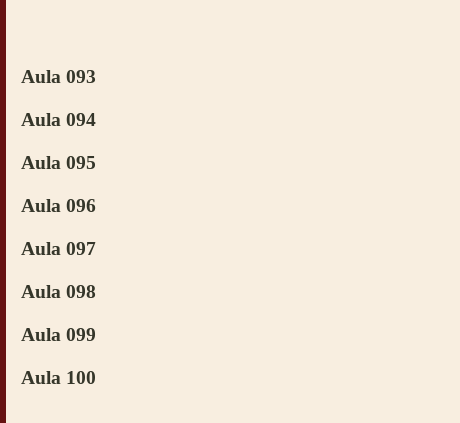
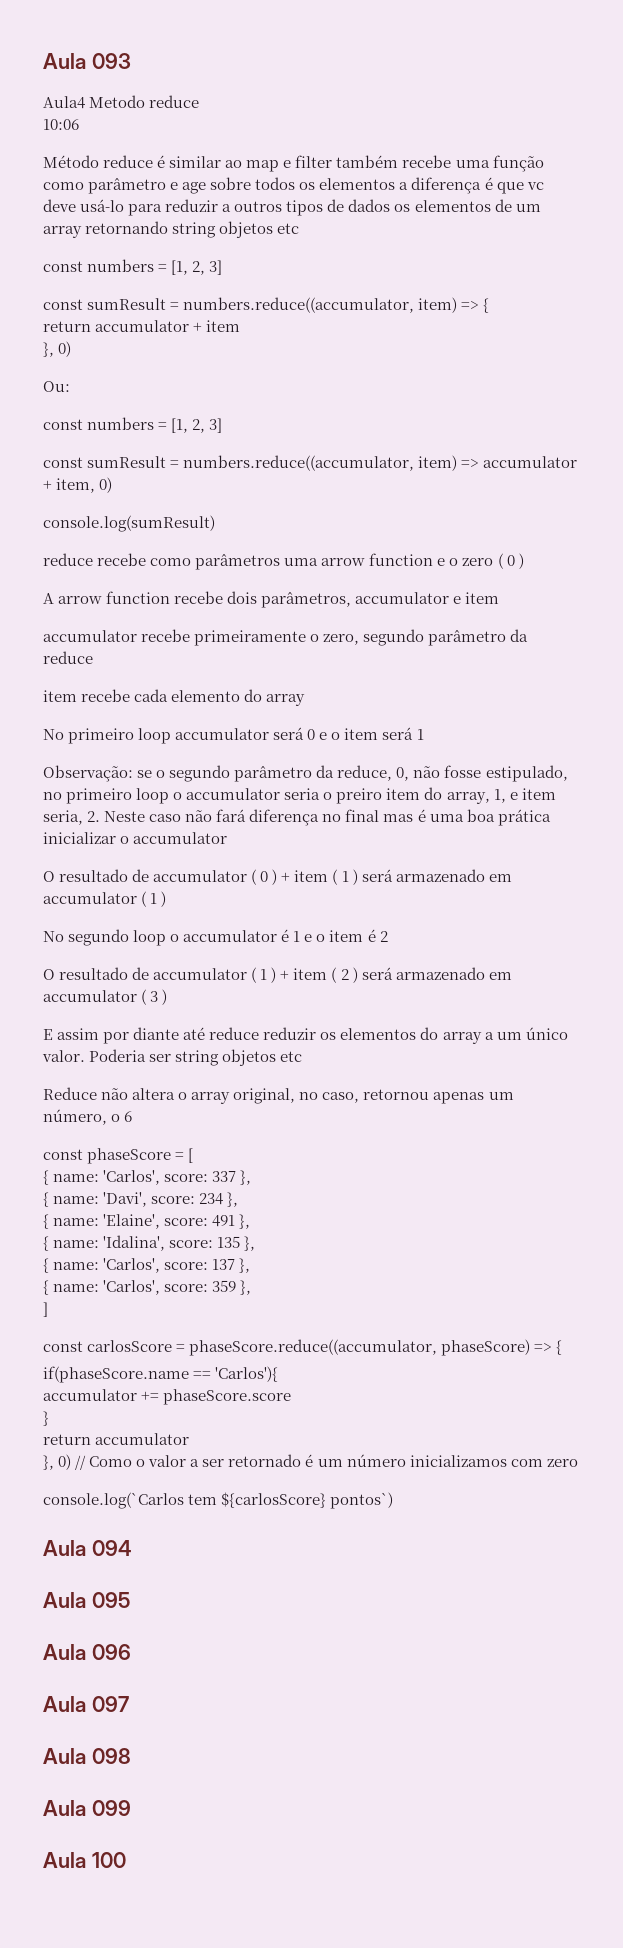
(97, 76) none -> [43,95,200,109] [43,119,79,130] [43,155,544,172] [43,177,544,194] [43,199,541,216] [43,221,300,238] [43,259,223,275] [43,297,490,313] [43,320,241,332] [43,341,72,357] [43,381,70,392] [43,417,223,433] [43,455,578,471] [43,477,113,493] [43,515,215,532] [43,553,524,570] [43,591,500,608] [43,629,529,646] [43,651,93,664] [43,689,306,706] [43,727,424,744] [43,765,568,782] [43,787,556,804] [43,809,551,826] [43,832,228,844] [43,869,512,885] [43,891,167,907] [43,929,388,946] [43,967,512,983] [43,989,168,1005] [43,1027,568,1044] [42,1049,303,1066] [43,1087,514,1104] [43,1109,133,1125] [43,1148,194,1164] [43,1170,252,1185] [43,1192,239,1207] [43,1214,251,1229] [43,1235,256,1251] [43,1258,251,1273] [43,1280,252,1295] [43,1302,48,1317] [43,1339,563,1356] [43,1366,279,1383] [43,1389,292,1405] [43,1411,49,1426] [43,1433,190,1445] [43,1454,578,1470] [43,1492,394,1509] // Aula4 Metodo reduce // 10:06 // Método reduce é similar ao map e filter também recebe uma função como parâmetro e age sobre todos os elementos a diferença é que vc deve usá-lo para reduzir a outros tipos de dados os elementos de um array retornando string objetos etc // const numbers = [1, 2, 3] // const sumResult = numbers.reduce((accumulator, item) => { // return accumulator + item // }, 0) // Ou: // const numbers = [1, 2, 3] // const sumResult = numbers.reduce((accumulator, item) => accumulator + item, 0) // console.log(sumResult) // reduce recebe como parâmetros uma arrow function e o zero ( 0 ) // A arrow function recebe dois parâmetros, accumulator e item // accumulator recebe primeiramente o zero, segundo parâmetro da reduce // item recebe cada elemento do array // No primeiro loop accumulator será 0 e o item será 1 // Observação: se o segundo parâmetro da reduce, 0, não fosse estipulado, no primeiro loop o accumulator seria o preiro item do array, 1, e item seria, 2. Neste caso não fará diferença no final mas é uma boa prática inicializar o accumulator // O resultado de accumulator ( 0 ) + item ( 1 ) será armazenado em accumulator ( 1 ) // No segundo loop o accumulator é 1 e o item é 2 // O resultado de accumulator ( 1 ) + item ( 2 ) será armazenado em accumulator ( 3 ) // E assim por diante até reduce reduzir os elementos do array a um único valor. Poderia ser string objetos etc // Reduce não altera o array original, no caso, retornou apenas um número, o 6 // const phaseScore = [ // { name: 'Carlos', score: 337 }, // { name: 'Davi', score: 234 }, // { name: 'Elaine', score: 491 }, // { name: 'Idalina', score: 135 }, // { name: 'Carlos', score: 137 }, // { name: 'Carlos', score: 359 }, // ] // const carlosScore = phaseScore.reduce((accumulator, phaseScore) => { // if(phaseScore.name == 'Carlos'){ // accumulator += phaseScore.score // } // return accumulator // }, 0) // Como o valor a ser retornado é um número inicializamos com zero // console.log(`Carlos tem ${carlosScore} pontos`)

